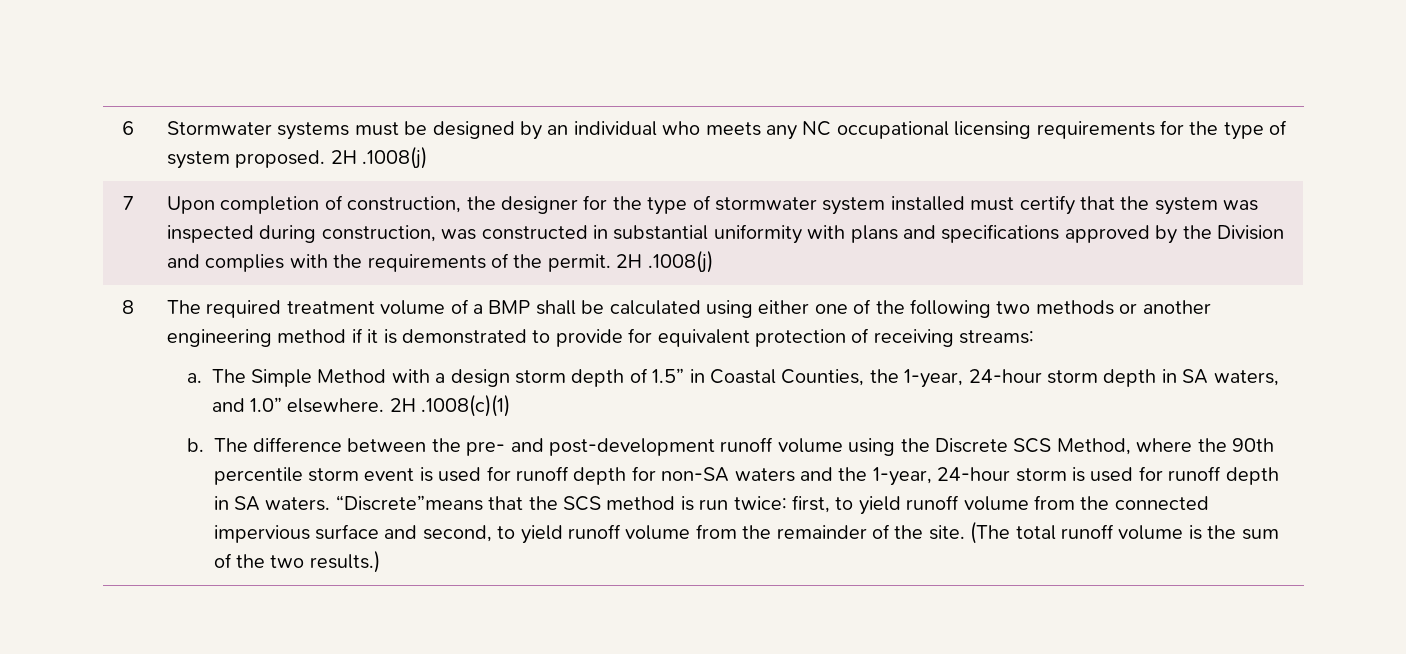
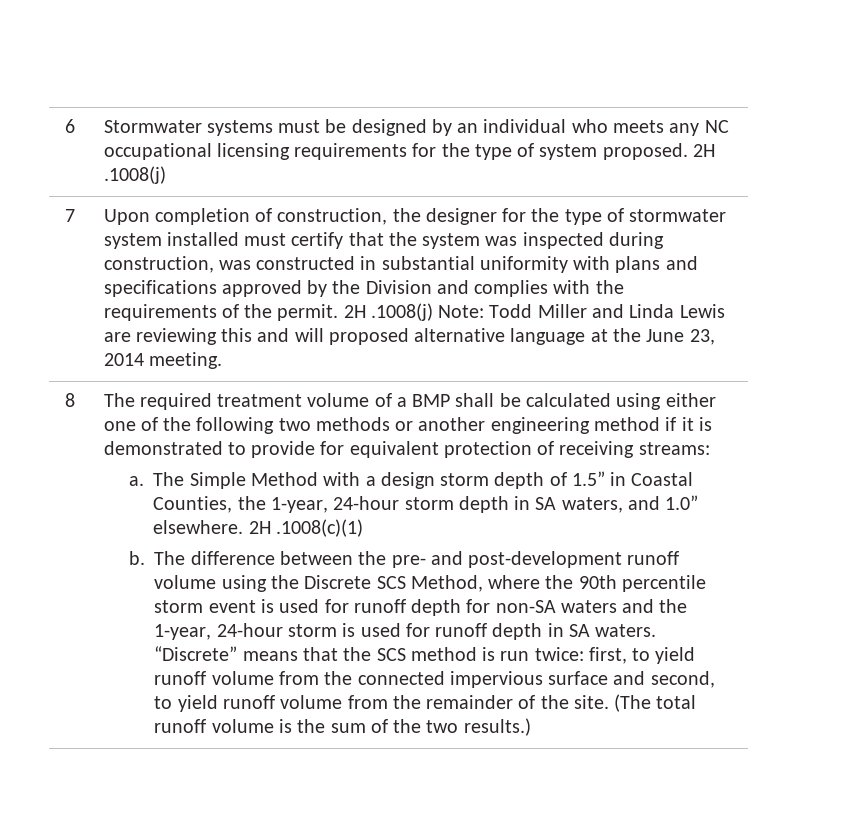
(713, 261) none -> [438,304,725,318] [103,328,715,345] [103,352,222,369] Note: Todd Miller and Linda Lewis are reviewing this and will proposed alternative language at the June 23, 2014 meeting.
[335,495,483,511] “Discrete”means -> [154,646,298,661] “Discrete” means

